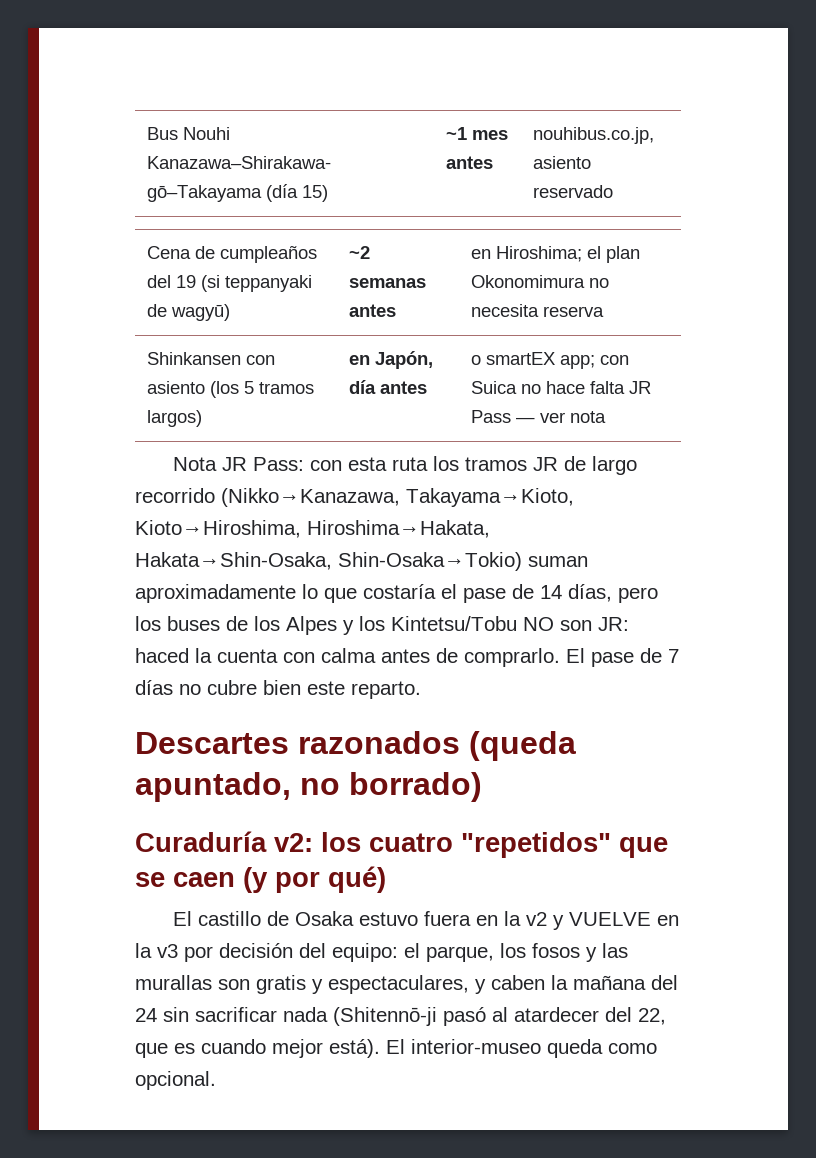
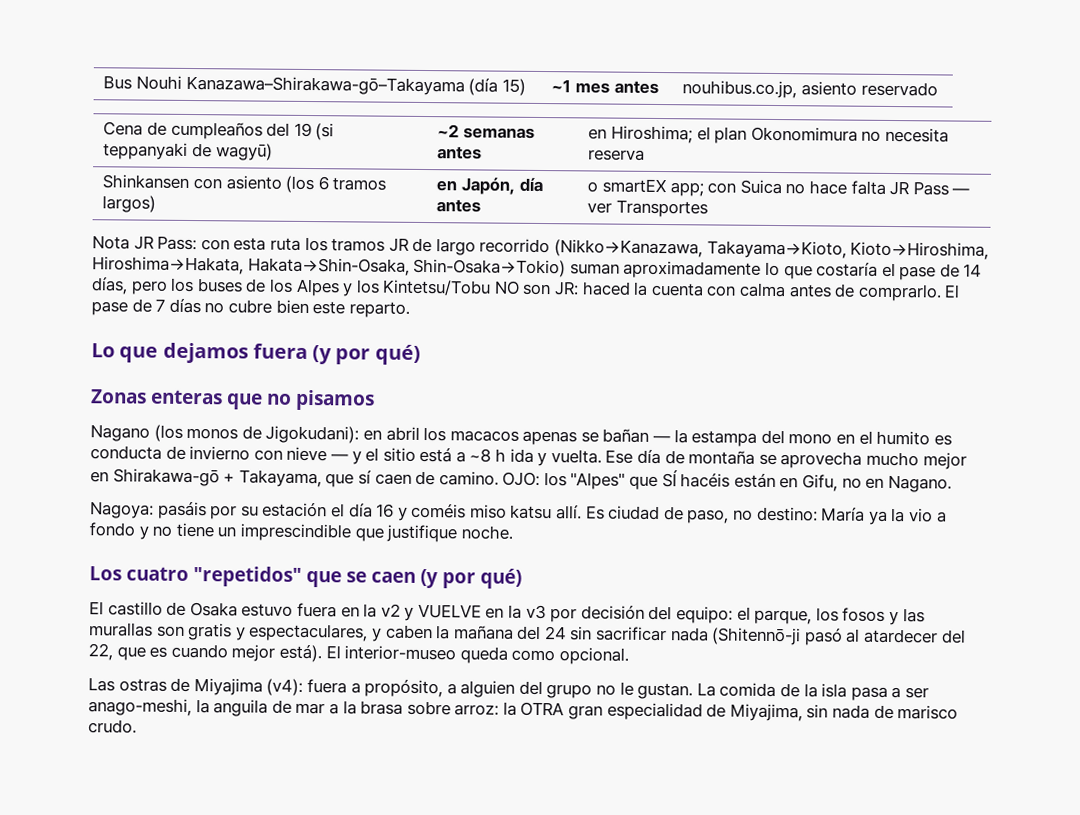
[244,381,255,394] 5 -> [317,176,329,191] 6
[570,411,607,423] nota -> [616,199,709,218] Transportes
[135,731,576,761] [135,772,482,802] [135,831,361,852] Descartes razonados (queda apuntado, no borrado) // Curaduría v2: los -> [91,342,421,365] [91,389,375,411] [90,424,952,447] [90,445,967,470] [90,468,952,493] [90,501,947,525] [89,522,513,543] [89,566,122,581] Lo que dejamos fuera (y por qué) // Zonas enteras que no pisamos // Nagano (los monos de Jigokudani): en abril los macacos apenas se bañan — la estampa del mono en el humito es conducta de invierno con nieve — y el sitio está a ~8 h ida y vuelta. Ese día de montaña se aprovecha mucho mejor en Shirakawa-gō + Takayama, que sí caen de camino. OJO: los "Alpes" que SÍ hacéis están en Gifu, no en Nagano. // Nagoya: pasáis por su estación el día 16 y coméis miso katsu allí. Es ciudad de paso, no destino: María ya la vio a fondo y no tiene un imprescindible que justifique noche. // Los
(216, 1080) none -> [88,677,929,701] [88,698,959,722] [88,719,137,734] // Las ostras de Miyajima (v4): fuera a propósito, a alguien del grupo no le gustan. La comida de la isla pasa a ser anago-meshi, la anguila de mar a la brasa sobre arroz: la OTRA gran especialidad de Miyajima, sin nada de marisco crudo.

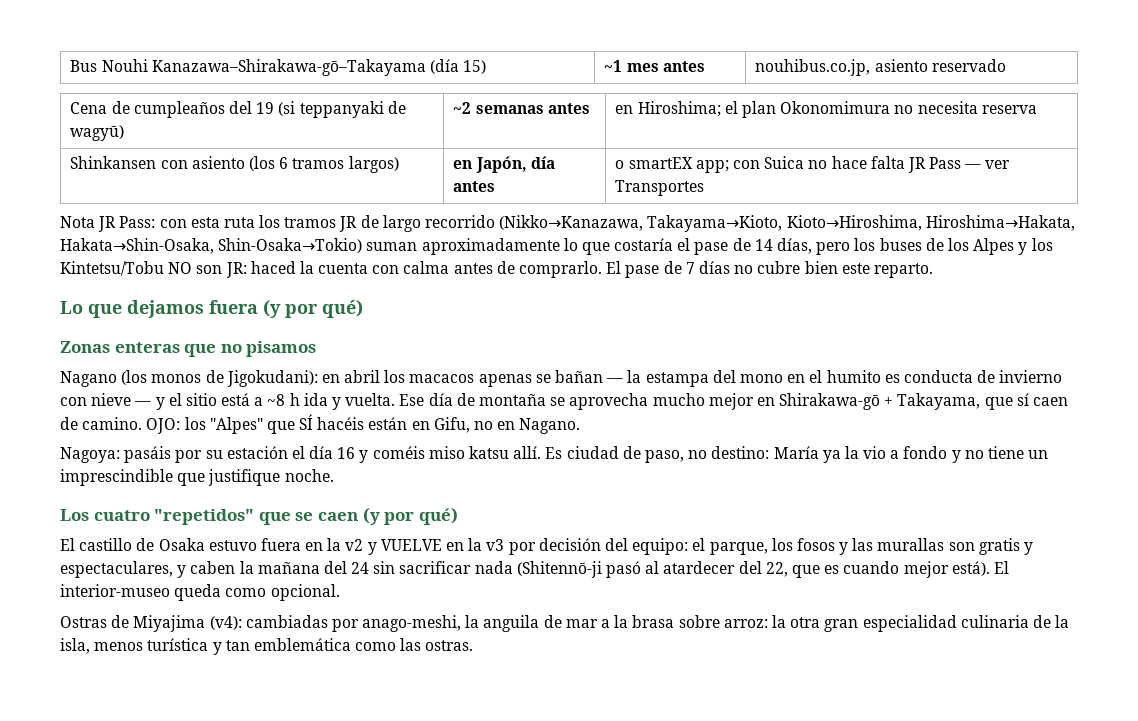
[88,677,167,692] Las ostras -> [60,616,107,628] Ostras
[306,679,929,701] fuera a propósito, a alguien del grupo no le gustan. La comida de la isla pasa a ser -> [245,615,359,632] cambiadas por
[520,701,565,717] OTRA -> [790,617,821,628] otra
[706,703,959,722] [88,719,137,734] de Miyajima, sin nada de marisco crudo. -> [960,615,1070,628] [60,638,474,655] culinaria de la isla, menos turística y tan emblemática como las ostras.

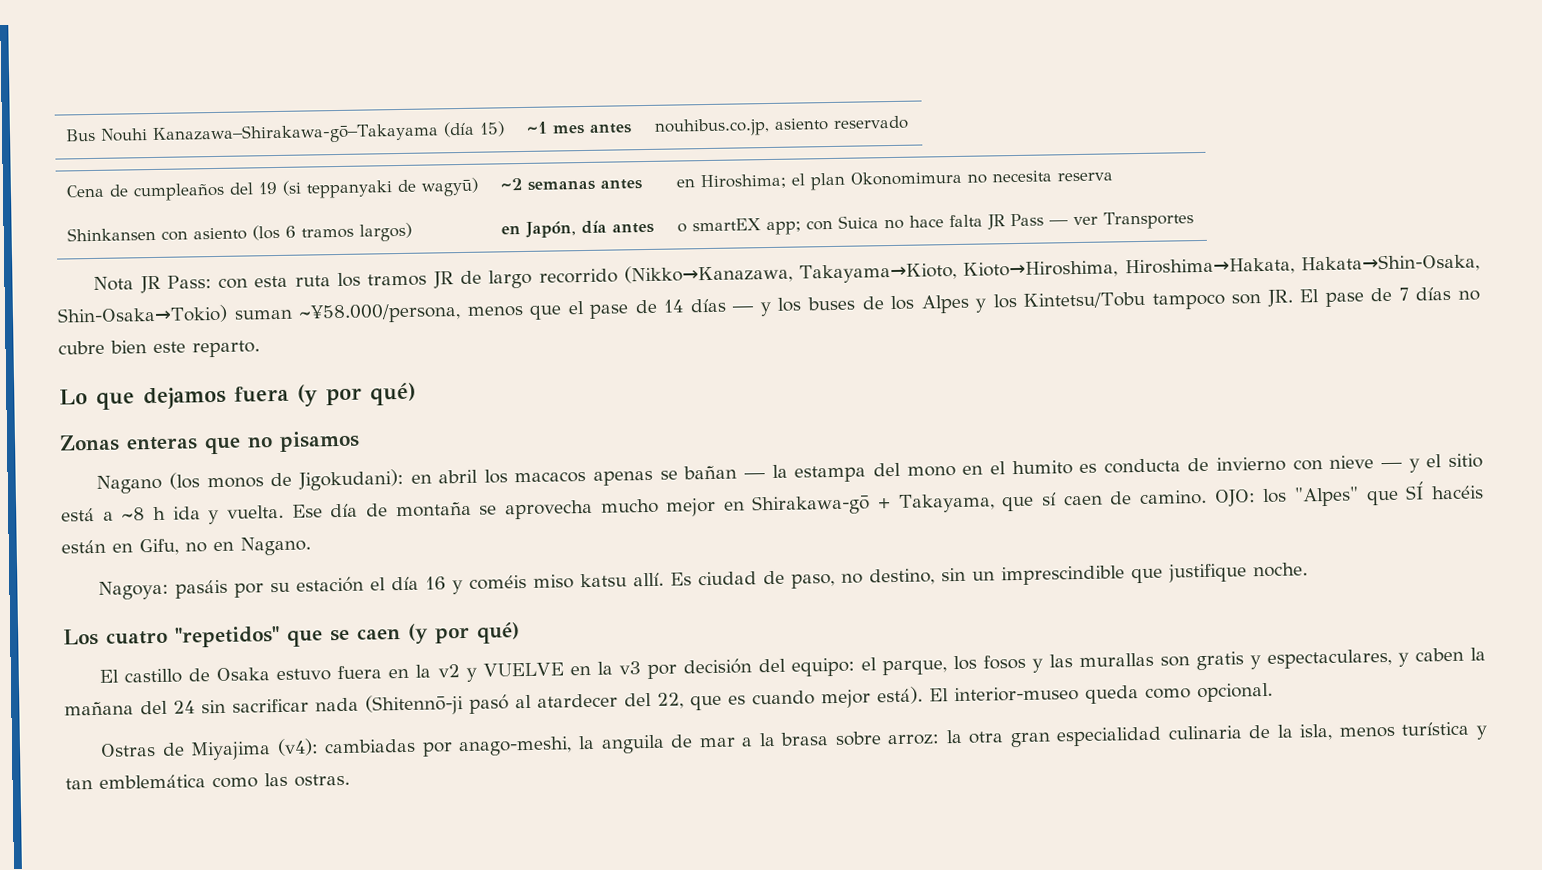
[421,238,674,255] aproximadamente lo que costaría -> [298,303,563,324] ~¥58.000/persona, menos que
[777,238,851,255] días, pero -> [689,298,772,317] días — y
[168,261,603,278] NO son JR: haced la cuenta con calma antes de comprarlo. -> [1151,289,1293,310] tampoco son JR.
[711,446,1024,463] destino: María ya la vio a fondo y no tiene -> [869,567,967,586] destino, sin

